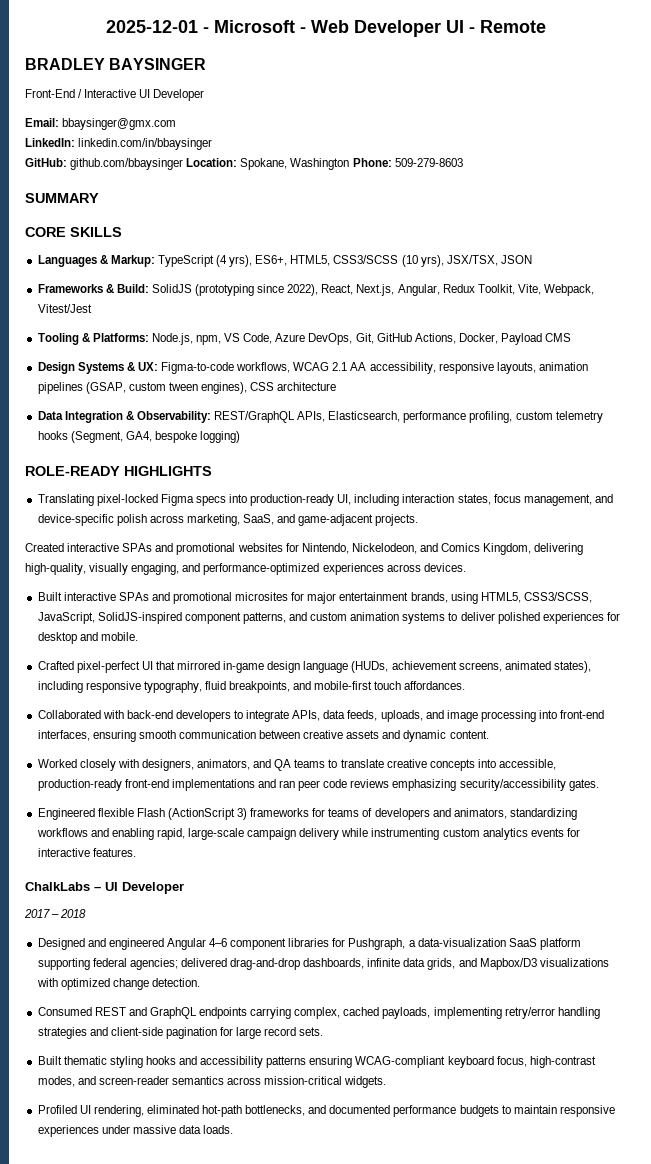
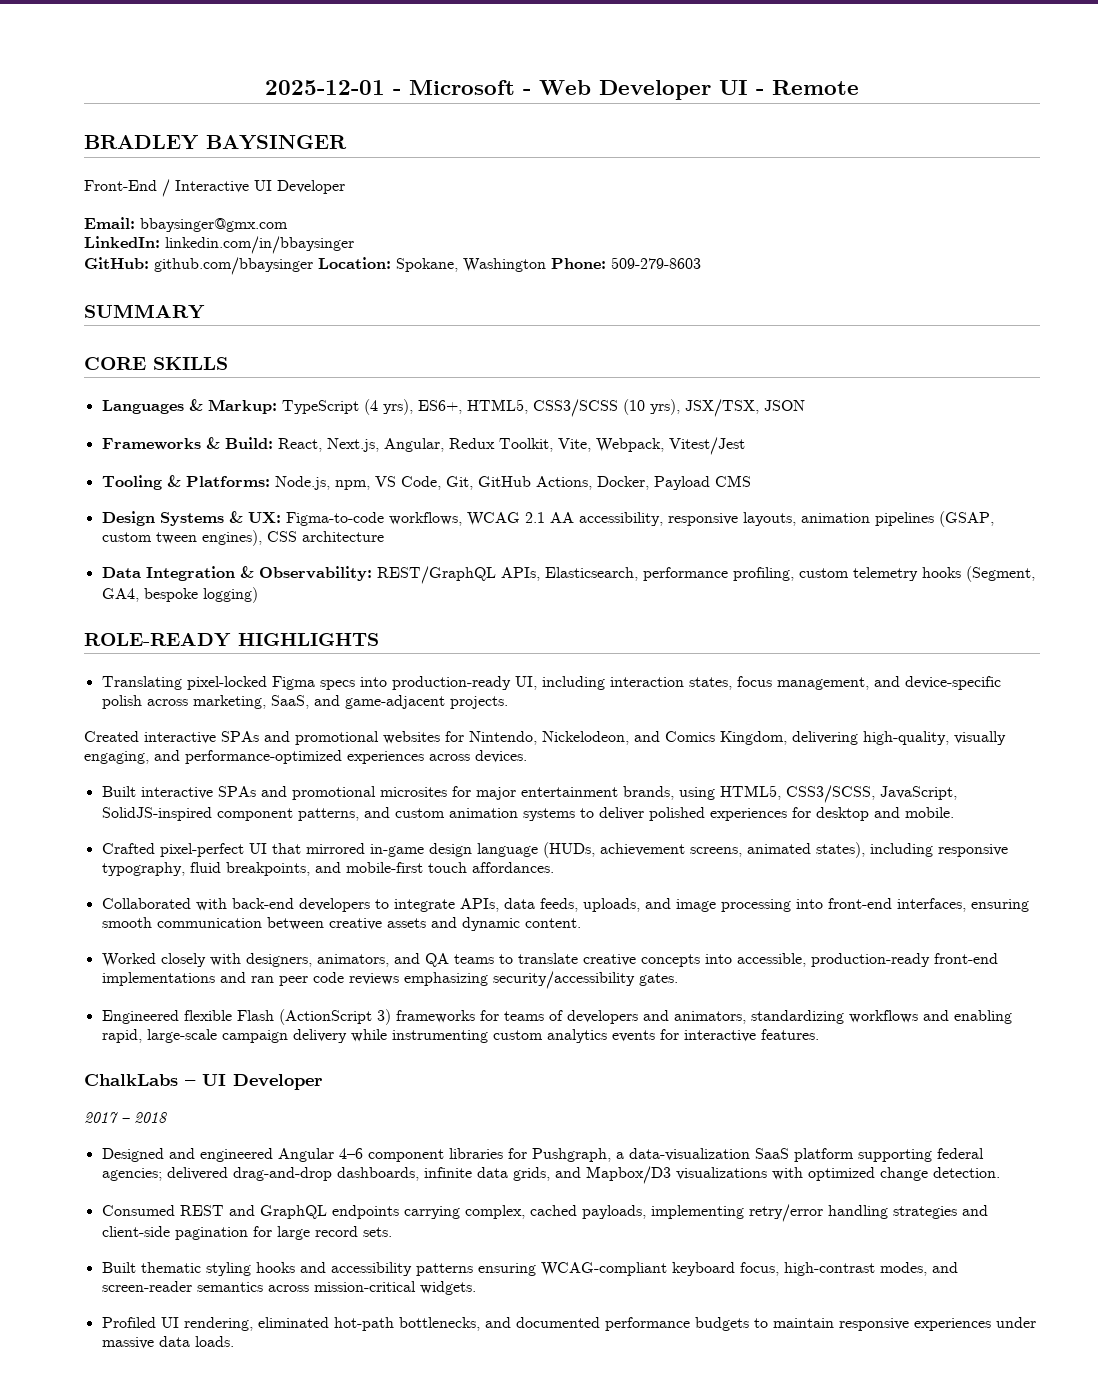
[151,284,319,296] SolidJS (prototyping since 2022), -> (273, 443) none
[275,333,353,345] Azure DevOps, -> (441, 483) none

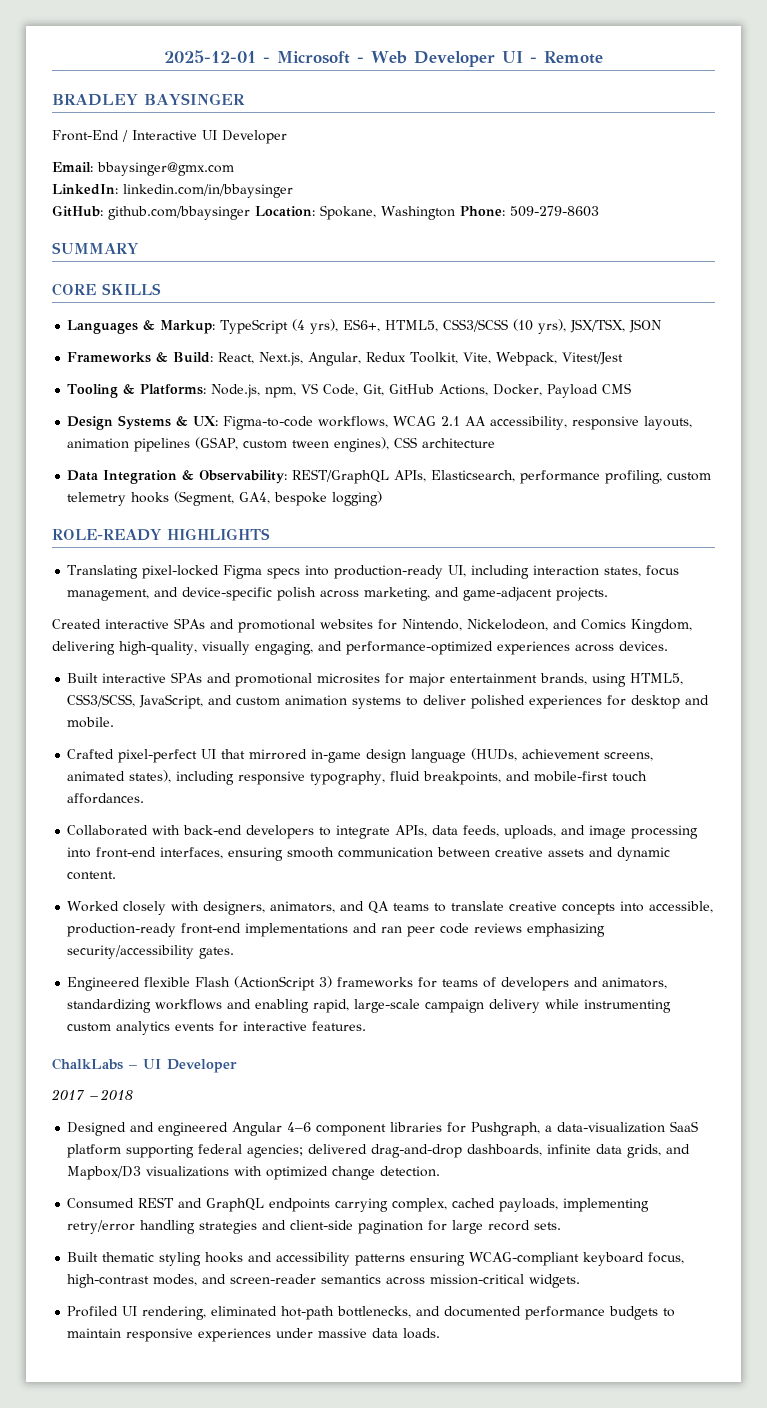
[270,695,309,709] SaaS, -> (431, 594) none
[101,807,359,821] SolidJS-inspired component patterns, -> (204, 701) none

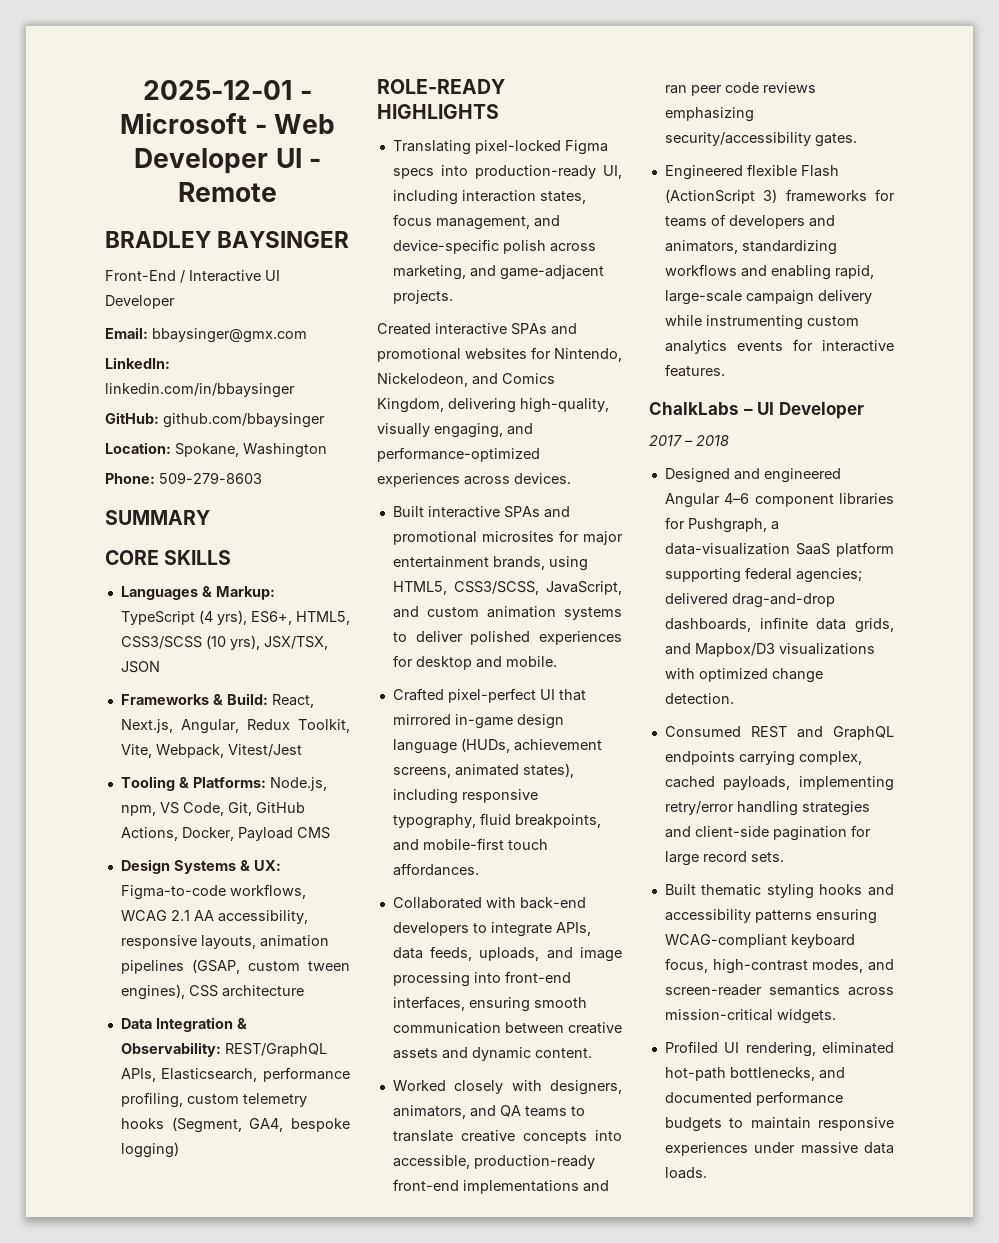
(250, 213) none -> (325, 420) //
(455, 213) none -> (327, 450) //

